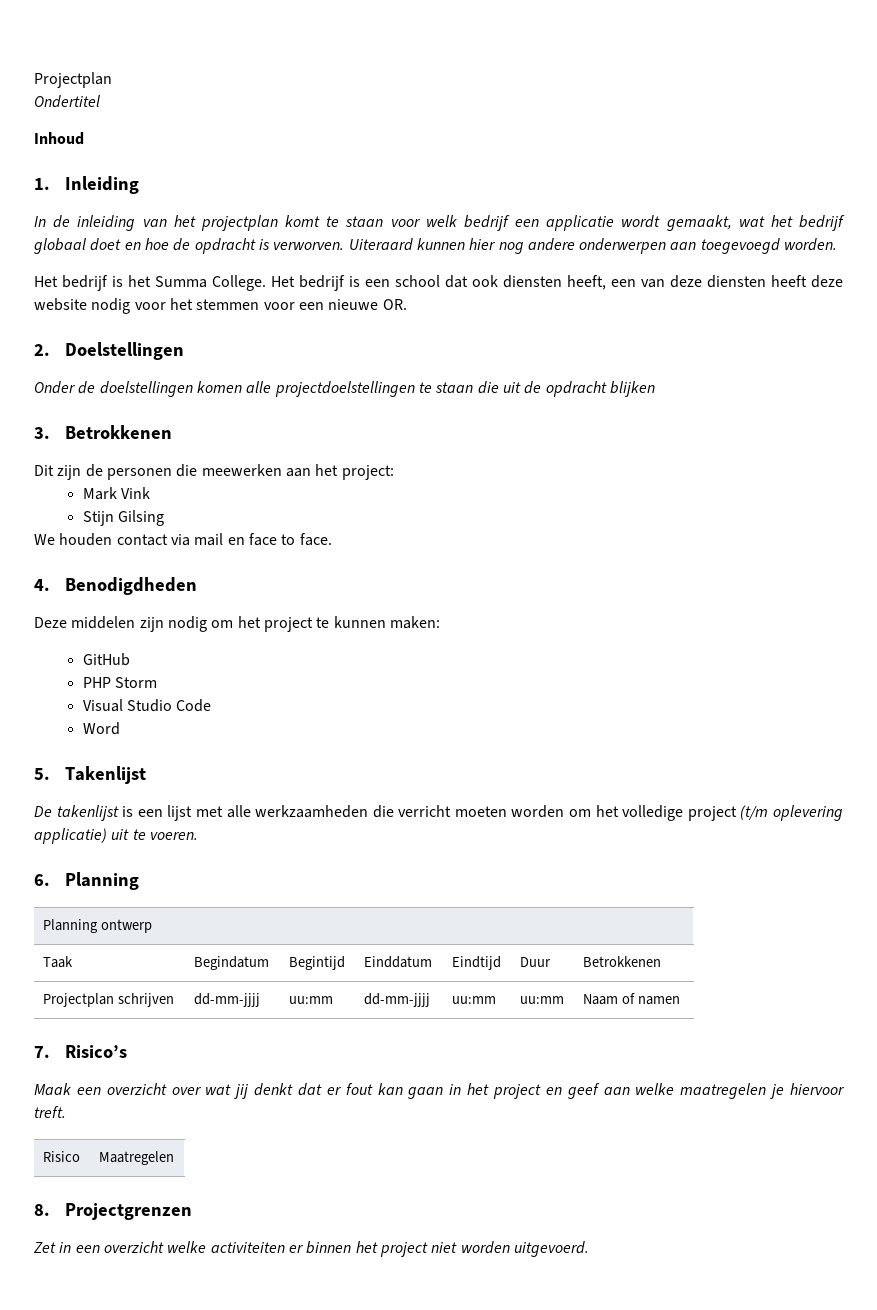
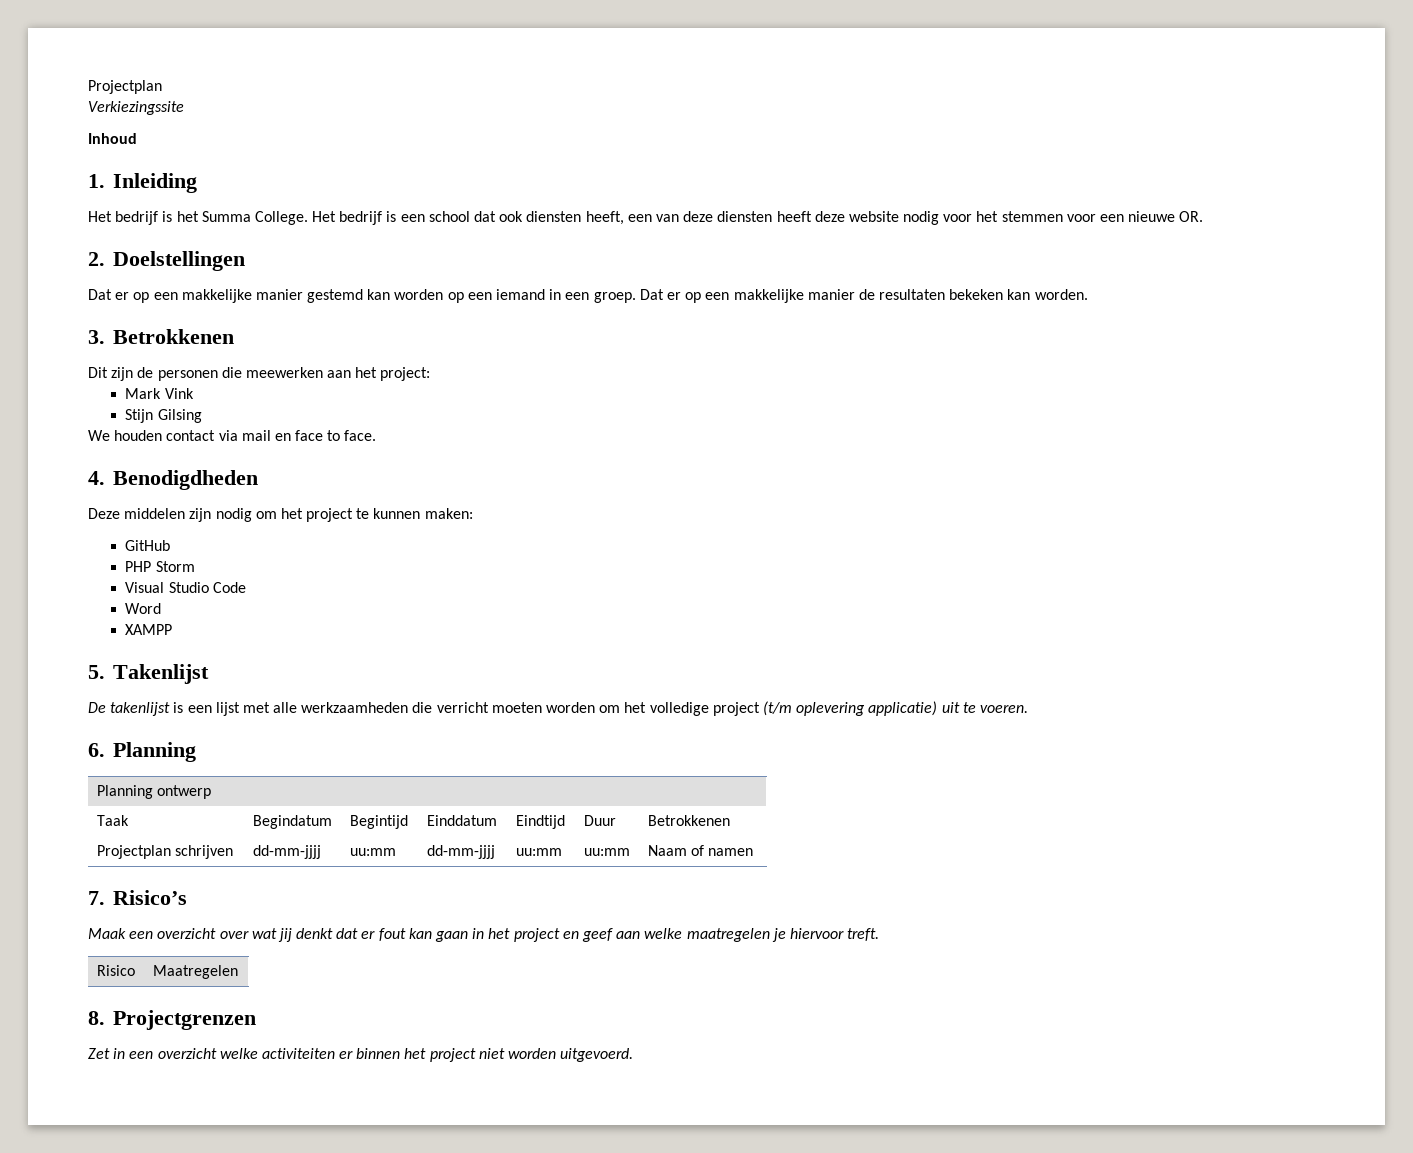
[34,95,100,108] Ondertitel -> [88,101,184,115] Verkiezingssite
[34,215,845,231] [34,238,838,254] // In de inleiding van het projectplan komt te staan voor welk bedrijf een applicatie wordt gemaakt, wat het bedrijf globaal doet en hoe de opdracht is verworven. Uiteraard kunnen hier nog andere onderwerpen aan toegevoegd worden. -> (197, 183) none
[34,381,655,397] Onder de doelstellingen komen alle projectdoelstellingen te staan die uit de opdracht blijken -> [88,289,1088,303] Dat er op een makkelijke manier gestemd kan worden op een iemand in een groep. Dat er op een makkelijke manier de resultaten bekeken kan worden.
(120, 728) none -> [125,624,173,635] // XAMPP

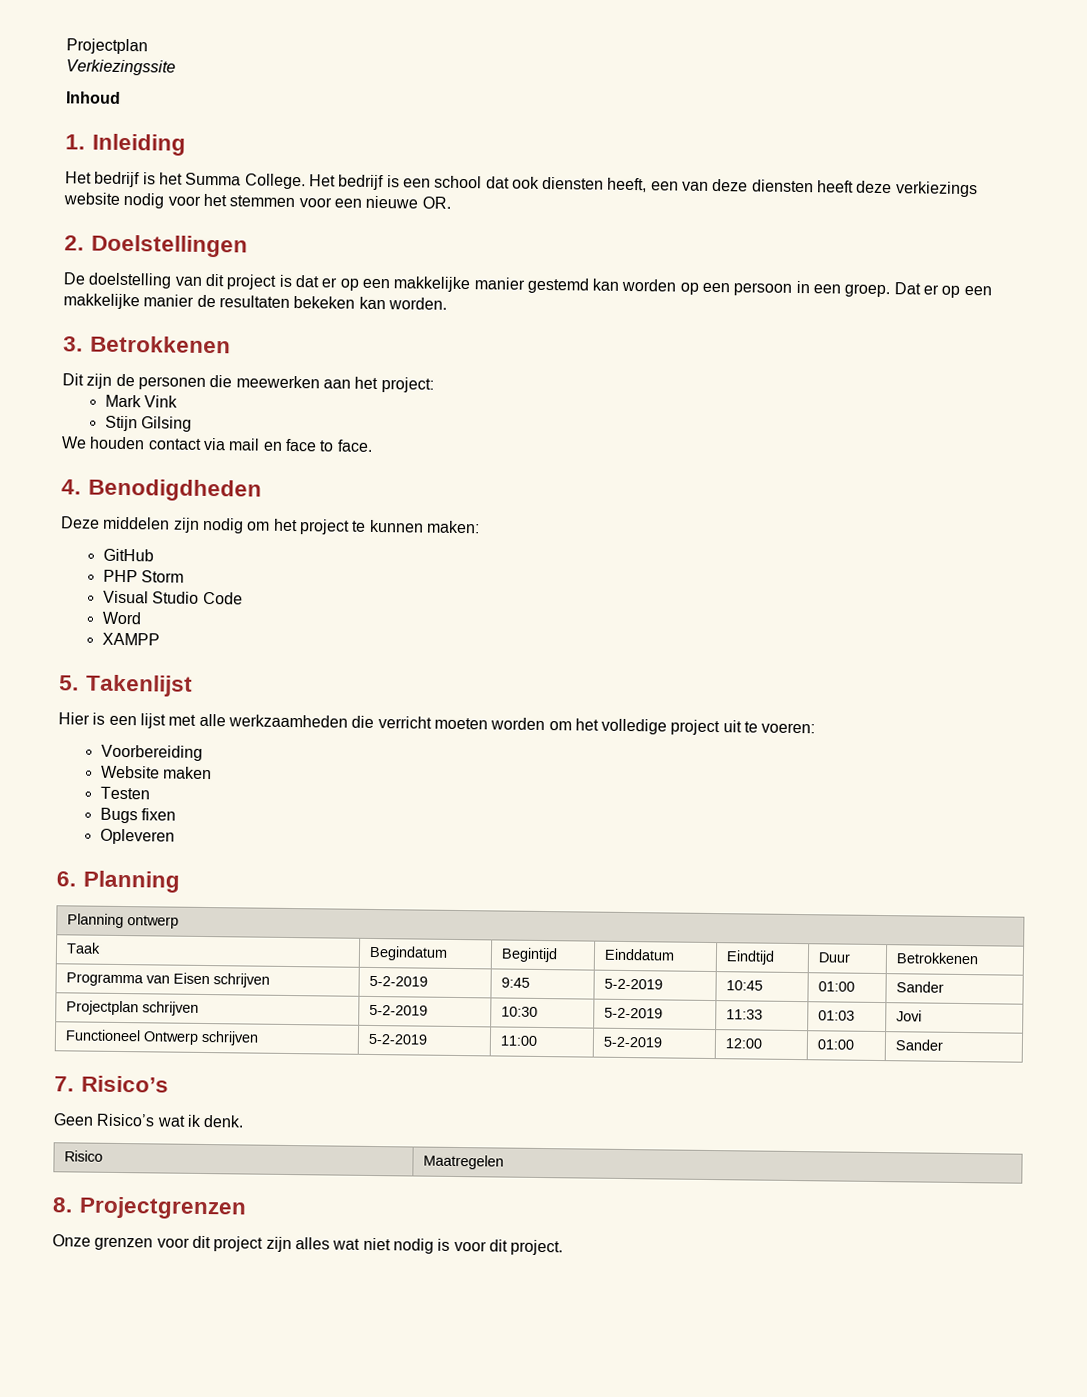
(845, 216) none -> [894,181,978,198] verkiezings
[88,289,112,300] Dat -> [63,272,320,290] De doelstelling van dit project is dat
[496,289,546,300] iemand -> [733,282,793,296] persoon
[88,702,171,716] De takenlijst -> [58,712,90,725] Hier
[762,701,1028,716] (t/m oplevering applicatie) uit te voeren. -> [722,720,816,734] [100,744,203,761] [100,765,213,780] [99,786,150,800] [99,807,177,824] [99,828,175,845] uit te voeren: // Voorbereiding // Website maken // Testen // Bugs fixen // Opleveren
[96,845,234,859] [252,845,321,859] [349,848,396,856] [426,845,495,859] [515,848,562,856] [583,848,630,856] [647,845,754,856] [88,890,187,905] [88,928,880,942] [96,965,135,976] [152,965,238,979] [88,1010,256,1030] [88,1048,634,1062] Projectplan schrijven | dd-mm-jjjj | uu:mm | dd-mm-jjjj | uu:mm | uu:mm | Naam of namen // 7. Risico’s // Maak een overzicht over wat jij denkt dat er fout kan gaan in het project en geef aan welke maatregelen je hiervoor treft. // Risico | Maatregelen // 8. Projectgrenzen // Zet in een overzicht welke activiteiten er binnen het project niet worden uitgevoerd. -> [65,972,270,988] [368,975,428,987] [500,977,530,988] [603,978,663,990] [725,980,763,991] [817,981,855,992] [895,981,944,993] [65,1000,199,1016] [368,1004,428,1016] [500,1006,538,1017] [603,1007,663,1019] [725,1009,763,1020] [817,1010,855,1021] [895,1010,922,1022] [64,1029,259,1046] [367,1033,428,1045] [499,1035,537,1046] [602,1036,662,1048] [724,1038,762,1049] [816,1039,854,1050] [894,1039,943,1051] [54,1075,169,1093] [53,1113,245,1128] [63,1150,103,1162] [422,1154,504,1170] [52,1196,247,1220] [52,1234,564,1256] Programma van Eisen schrijven | 5-2-2019 | 9:45 | 5-2-2019 | 10:45 | 01:00 | Sander // Projectplan schrijven | 5-2-2019 | 10:30 | 5-2-2019 | 11:33 | 01:03 | Jovi // Functioneel Ontwerp schrijven | 5-2-2019 | 11:00 | 5-2-2019 | 12:00 | 01:00 | Sander // 7. Risico’s // Geen Risico’s wat ik denk. // Risico | Maatregelen // 8. Projectgrenzen // Onze grenzen voor dit project zijn alles wat niet nodig is voor dit project.

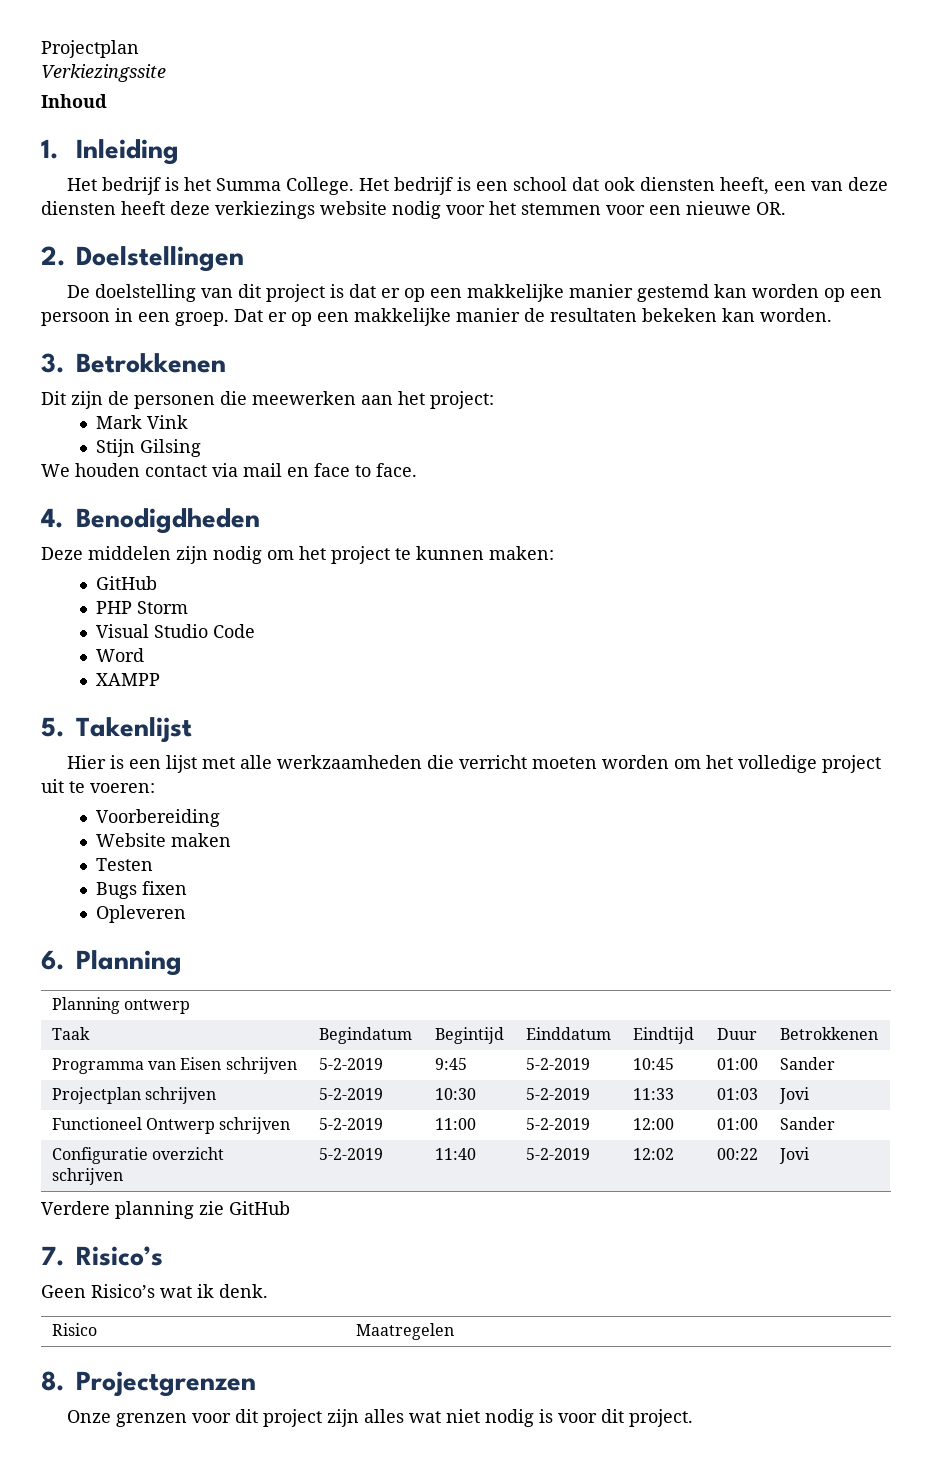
(943, 1045) none -> [51,1147,225,1164] [51,1168,123,1185] [318,1148,383,1160] [434,1148,476,1160] [525,1148,590,1160] [632,1148,674,1160] [716,1148,758,1160] [778,1147,809,1164] [41,1201,290,1219] // Configuratie overzicht schrijven | 5-2-2019 | 11:40 | 5-2-2019 | 12:02 | 00:22 | Jovi // Verdere planning zie GitHub

